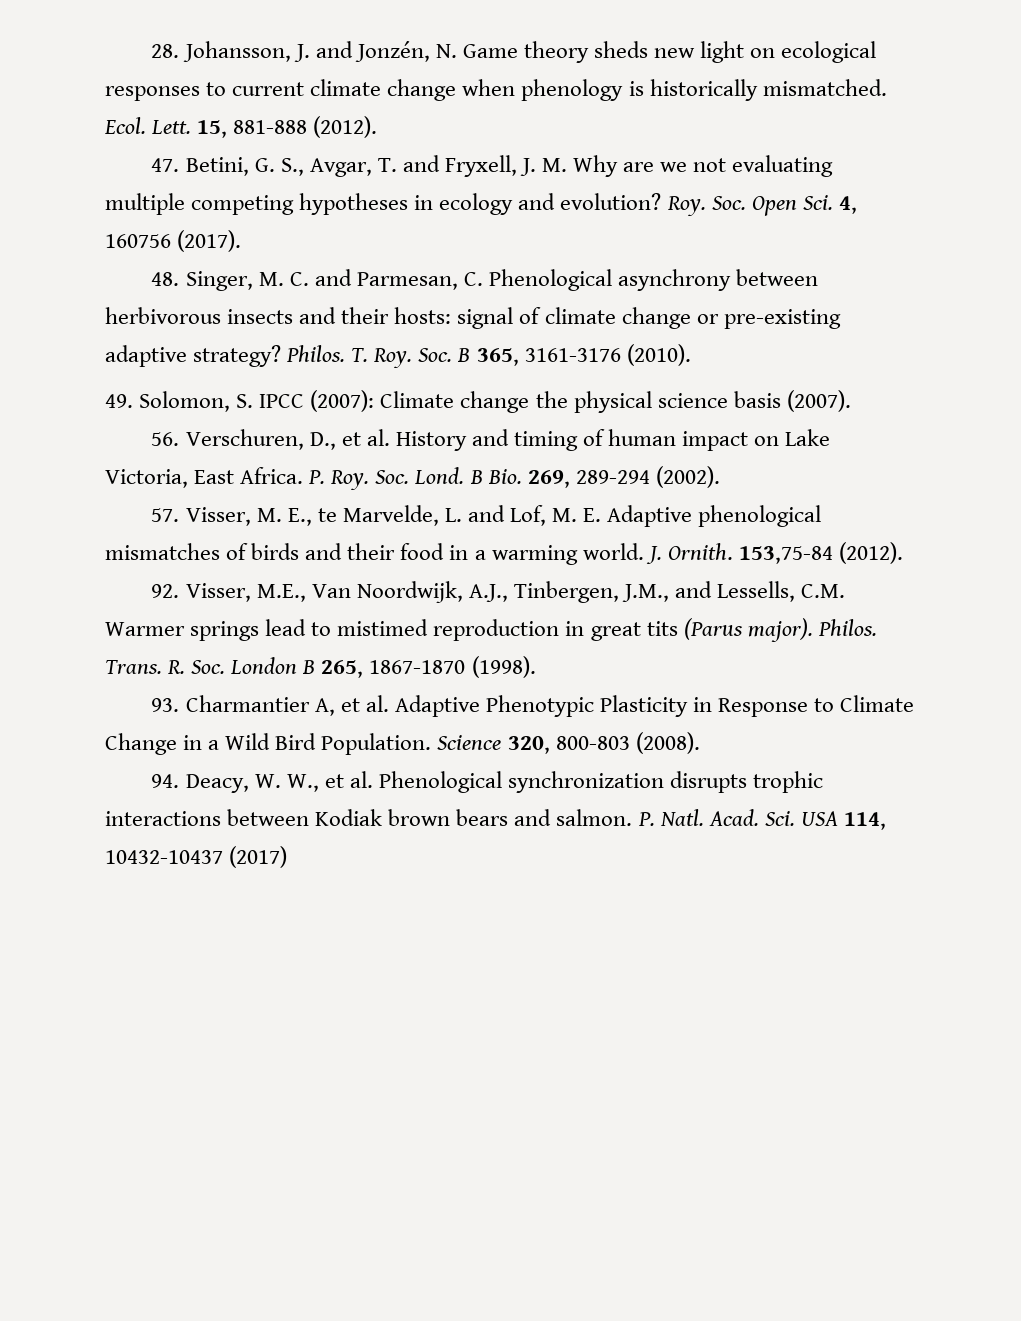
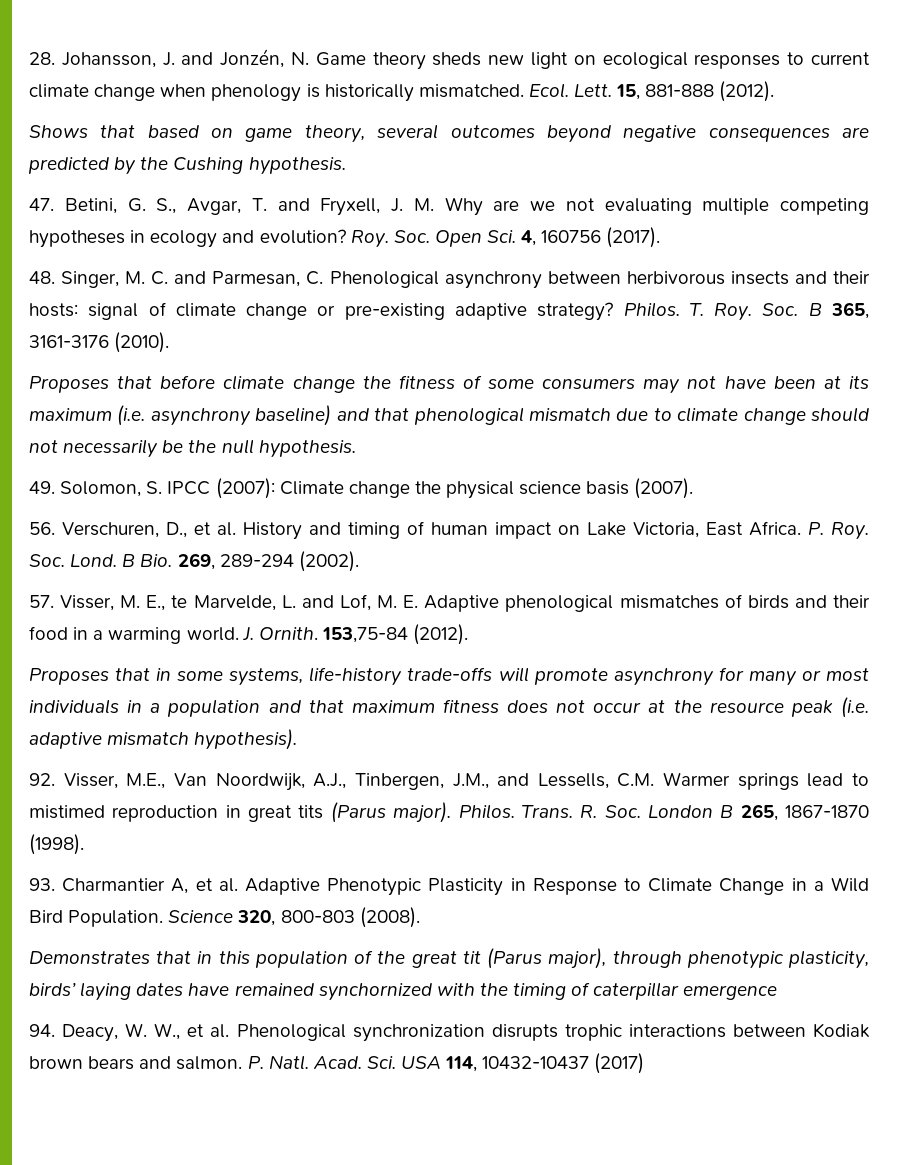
(378, 127) none -> [29,124,870,143] [28,157,346,175] // Shows that based on game theory, several outcomes beyond negative consequences are predicted by the Cushing hypothesis.
(691, 355) none -> [29,375,869,394] [29,405,869,426] [29,439,356,458] // Proposes that before climate change the fitness of some consumers may not have been at its maximum (i.e. asynchrony baseline) and that phenological mismatch due to climate change should not necessarily be the null hypothesis.
(903, 553) none -> [29,667,870,686] [29,697,869,718] [29,729,298,750] // Proposes that in some systems, life-history trade-offs will promote asynchrony for many or most individuals in a population and that maximum fitness does not occur at the resource peak (i.e. adaptive mismatch hypothesis).
(700, 743) none -> [29,948,870,969] [29,982,778,1001] // Demonstrates that in this population of the great tit (Parus major), through phenotypic plasticity, birds’ laying dates have remained synchornized with the timing of caterpillar emergence

